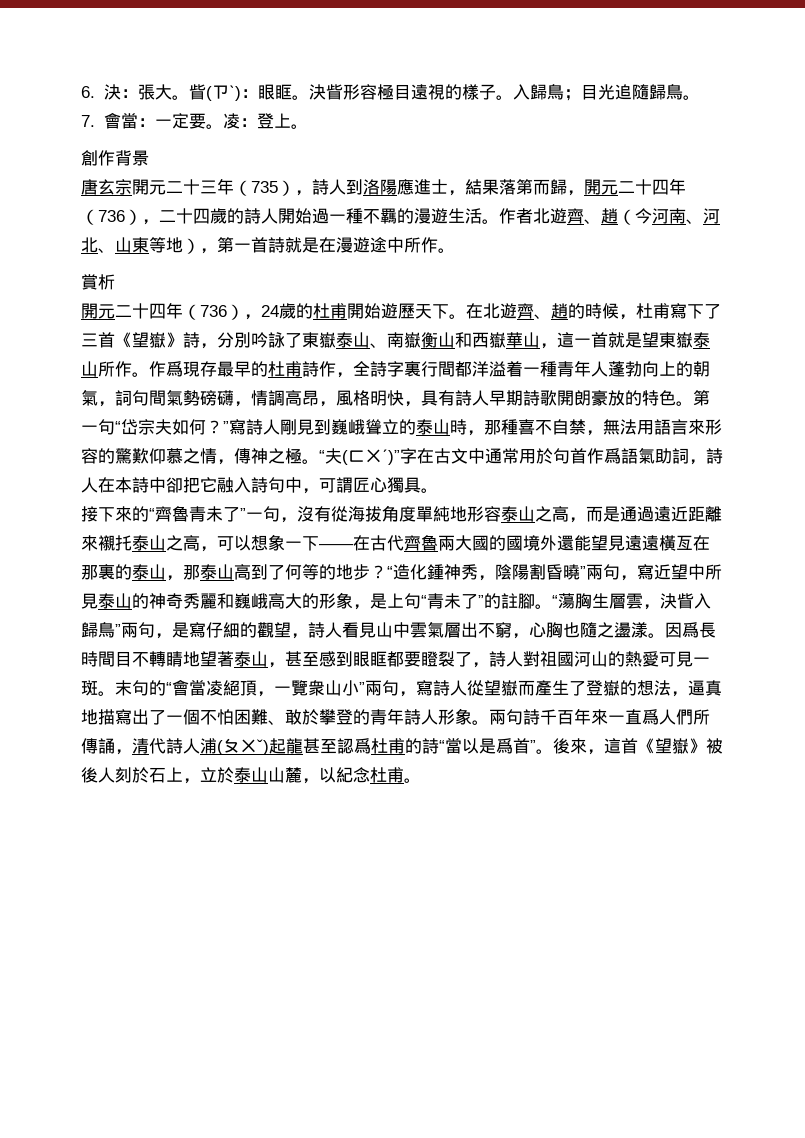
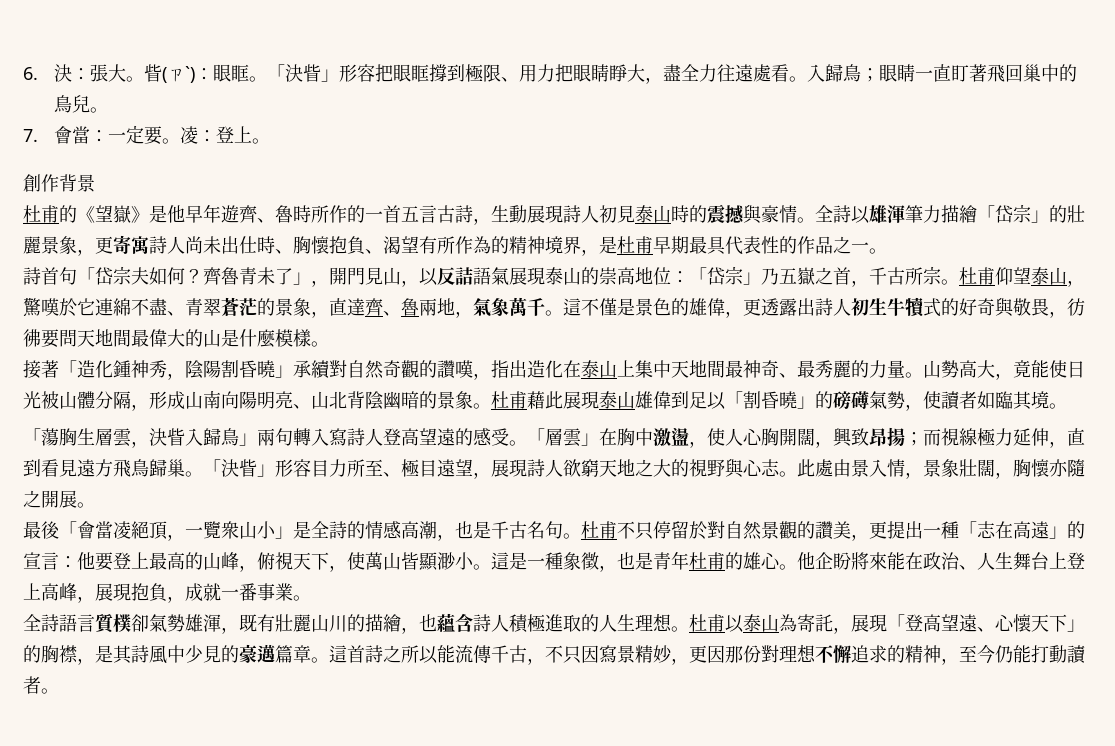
[308,84,683,101] 決眥形容極目遠視的樣子。入歸鳥；目光追隨歸鳥 -> [267,64,1078,84] [54,95,91,113] 「決眥」形容把眼眶撐到極限、用力把眼睛睜大，盡全力往遠處看。入歸鳥；眼睛一直盯著飛回巢中的鳥兒
[81,178,686,196] [81,208,720,225] [81,237,455,254] [81,274,115,290] [81,302,721,320] [81,331,710,349] [81,360,710,378] [81,390,710,407] [81,419,722,436] [81,448,723,465] [81,477,438,494] [81,505,722,523] [81,534,710,552] [81,564,393,581] 唐玄宗開元二十三年（735），詩人到洛陽應進士，結果落第而歸，開元二十四年（736），二十四歲的詩人開始過一種不羈的漫遊生活。作者北遊齊、趙（今河南、河北、山東等地），第一首詩就是在漫遊途中所作。 // 賞析 // 開元二十四年（736），24歲的杜甫開始遊歷天下。在北遊齊、趙的時候，杜甫寫下了三首《望嶽》詩，分別吟詠了東嶽泰山、南嶽衡山和西嶽華山，這一首就是望東嶽泰山所作。作爲現存最早的杜甫詩作，全詩字裏行間都洋溢着一種青年人蓬勃向上的朝氣，詞句間氣勢磅礴，情調高昂，風格明快，具有詩人早期詩歌開朗豪放的特色。第一句“岱宗夫如何？”寫詩人剛見到巍峨聳立的泰山時，那種喜不自禁，無法用語言來形容的驚歎仰慕之情，傳神之極。“夫(ㄈㄨˊ)”字在古文中通常用於句首作爲語氣助詞，詩人在本詩中卻把它融入詩句中，可謂匠心獨具。 // 接下來的“齊魯青未了”一句，沒有從海拔角度單純地形容泰山之高，而是通過遠近距離來襯托泰山之高，可以想象一下——在古代齊魯兩大國的國境外還能望見遠遠橫亙在那裏的泰山，那泰山高到了何等的地步？“ -> [23,204,1085,225] [23,235,887,256] [23,266,1085,287] [23,297,1085,318] [23,329,329,348] [23,360,77,379] 杜甫的《望嶽》是他早年遊齊、魯時所作的一首五言古詩，生動展現詩人初見泰山時的震撼與豪情。全詩以雄渾筆力描繪「岱宗」的壯麗景象，更寄寓詩人尚未出仕時、胸懷抱負、渴望有所作為的精神境界，是杜甫早期最具代表性的作品之一。 // 詩首句「岱宗夫如何？齊魯青未了」，開門見山，以反詰語氣展現泰山的崇高地位：「岱宗」乃五嶽之首，千古所宗。杜甫仰望泰山，驚嘆於它連綿不盡、青翠蒼茫的景象，直達齊、魯兩地，氣象萬千。這不僅是景色的雄偉，更透露出詩人初生牛犢式的好奇與敬畏，彷彿要問天地間最偉大的山是什麼模樣。 // 接著「
[580,564,722,581] [81,592,558,610] ”兩句，寫近望中所見泰山的神奇秀麗和巍峨高大的形象，是上句“青未了”的註腳。“ -> [275,360,1085,380] [23,390,1067,411] [23,428,41,444] 」承續對自然奇觀的讚嘆，指出造化在泰山上集中天地間最神奇、最秀麗的力量。山勢高大，竟能使日光被山體分隔，形成山南向陽明亮、山北背陰幽暗的景象。杜甫藉此展現泰山雄偉到足以「割昏曉」的磅礡氣勢，使讀者如臨其境。 // 「
[115,622,716,639] [81,651,710,668] [81,680,172,696] ”兩句，是寫仔細的觀望，詩人看見山中雲氣層出不窮，心胸也隨之盪漾。因爲長時間目不轉睛地望著泰山，甚至感到眼眶都要瞪裂了，詩人對祖國河山的熱愛可見一斑。末句的“ -> [239,427,1085,448] [23,458,1085,479] [23,490,95,508] [23,521,77,539] 」兩句轉入寫詩人登高望遠的感受。「層雲」在胸中激盪，使人心胸開闊，興致昂揚；而視線極力延伸，直到看見遠方飛鳥歸巢。「決眥」形容目力所至、極目遠望，展現詩人欲窮天地之大的視野與心志。此處由景入情，景象壯闊，胸懷亦隨之開展。 // 最後「
[359,680,722,697] [81,708,710,725] [81,737,723,755] [81,767,404,784] ”兩句，寫詩人從望嶽而產生了登嶽的想法，逼真地描寫出了一個不怕困難、敢於攀登的青年詩人形象。兩句詩千百年來一直爲人們所傳誦，清代詩人浦(ㄆㄨˇ)起龍甚至認爲杜甫的詩“當以是爲首”。後來，這首《望嶽》被後人刻於石上，立於泰山山麓，以紀念杜甫 -> [275,521,1085,541] [23,551,1085,572] [23,583,311,603] [23,613,1085,634] [23,644,1086,665] [23,676,41,694] 」是全詩的情感高潮，也是千古名句。杜甫不只停留於對自然景觀的讚美，更提出一種「志在高遠」的宣言：他要登上最高的山峰，俯視天下，使萬山皆顯渺小。這是一種象徵，也是青年杜甫的雄心。他企盼將來能在政治、人生舞台上登上高峰，展現抱負，成就一番事業。 // 全詩語言質樸卻氣勢雄渾，既有壯麗山川的描繪，也蘊含詩人積極進取的人生理想。杜甫以泰山為寄託，展現「登高望遠、心懷天下」的胸襟，是其詩風中少見的豪邁篇章。這首詩之所以能流傳千古，不只因寫景精妙，更因那份對理想不懈追求的精神，至今仍能打動讀者

